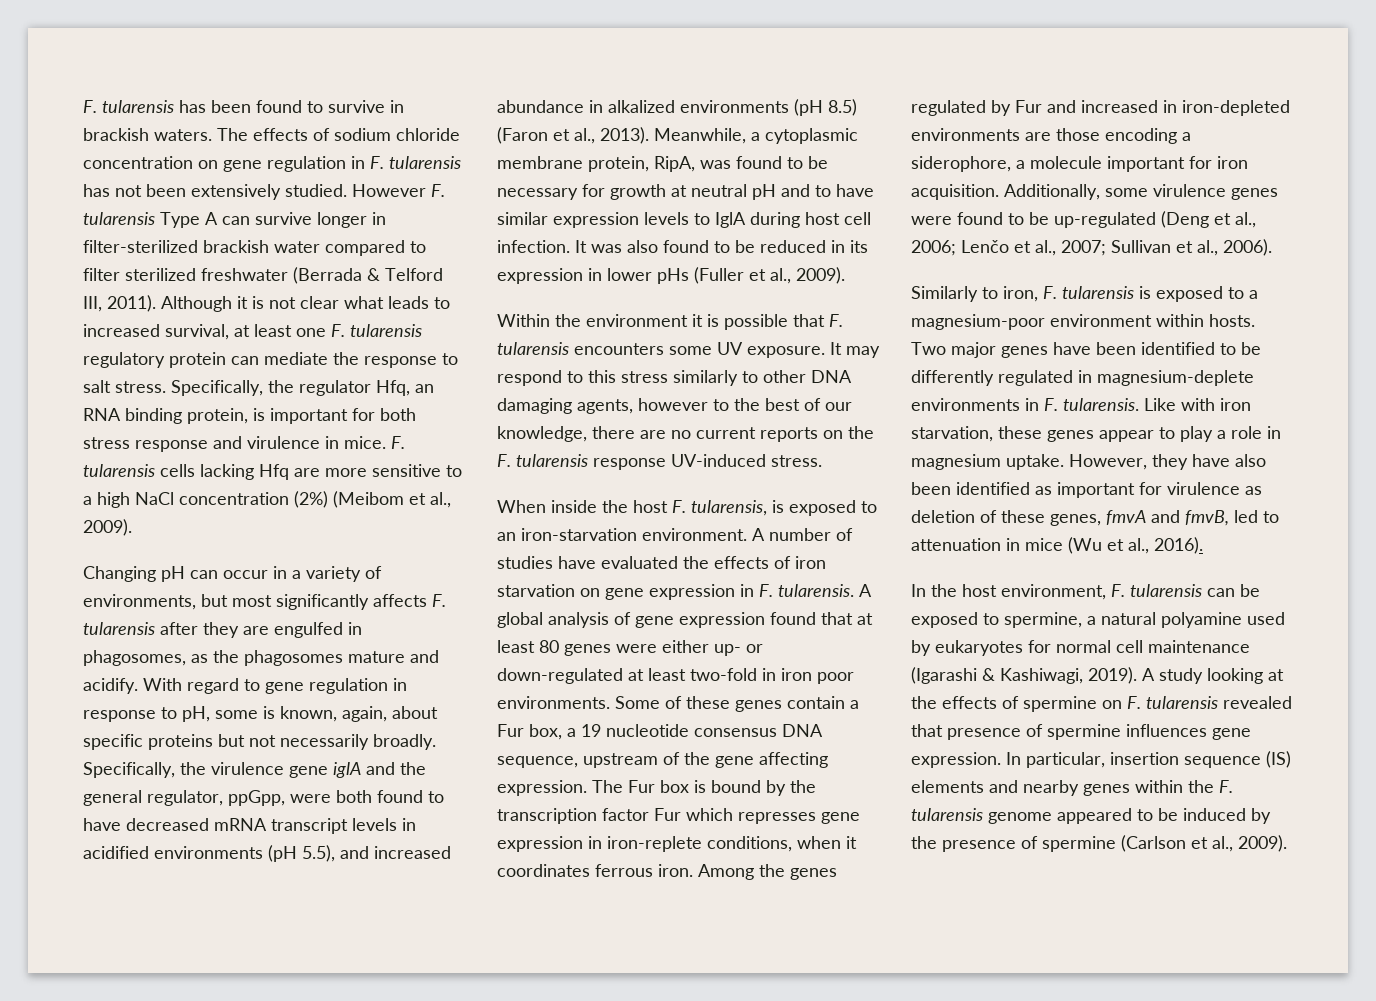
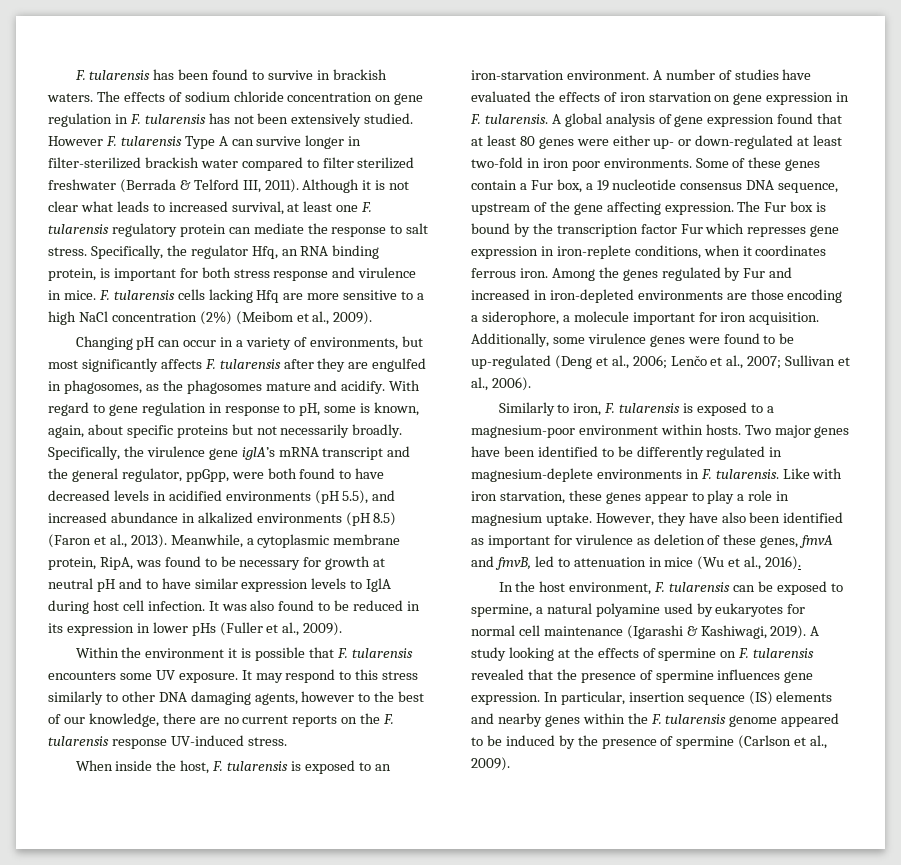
[333,762,361,778] iglA -> [241,447,384,460] iglA’s mRNA transcript
[214,818,348,834] mRNA transcript -> (110, 495) none
[633,500,767,516] host F. tularensis, -> [180,760,289,774] host, F. tularensis
(943, 730) none -> [556,669,577,680] the

